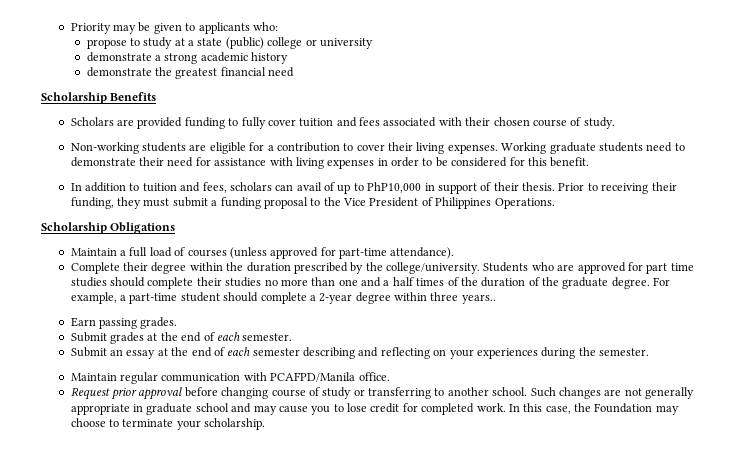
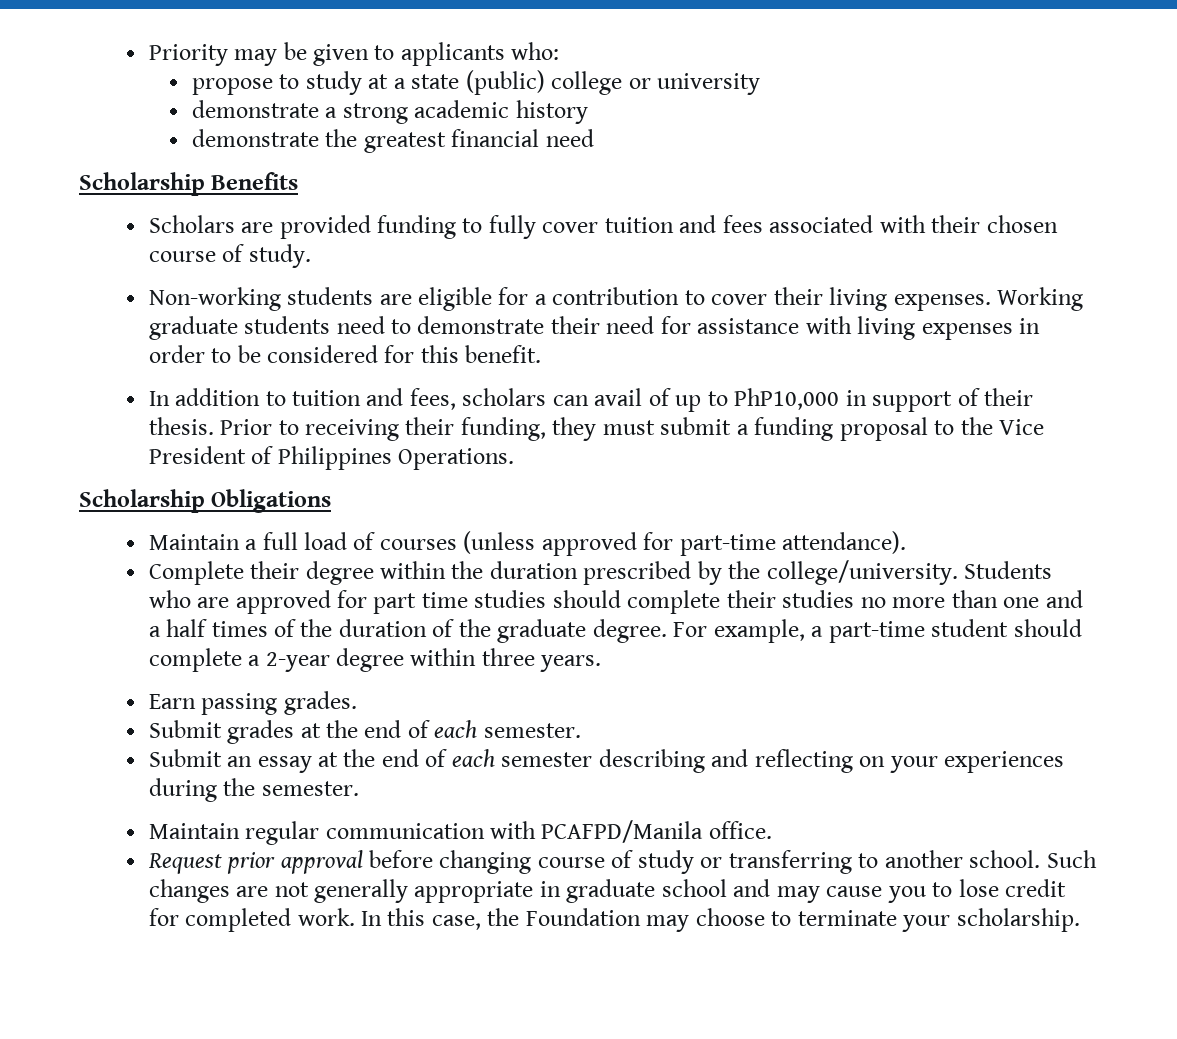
[461,294,496,304] years.. -> [540,655,602,672] years.

